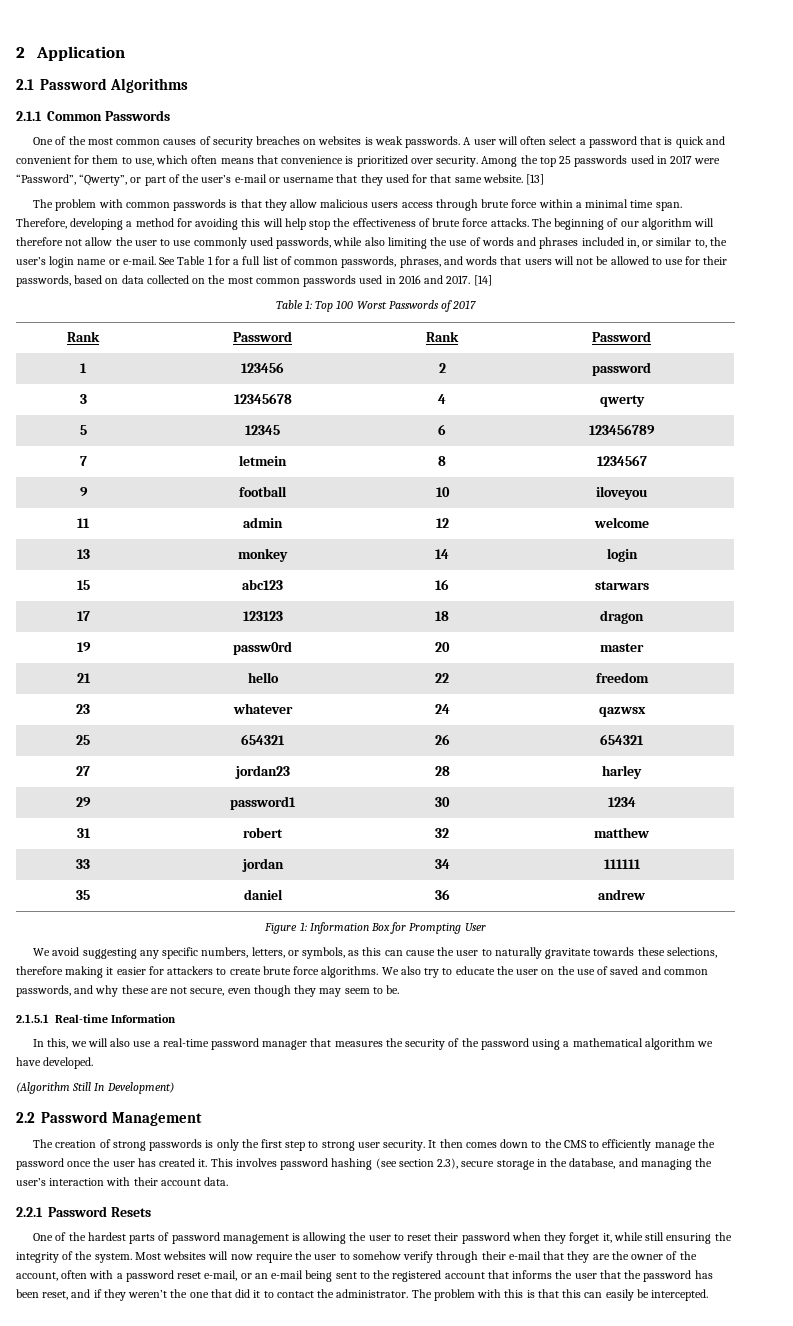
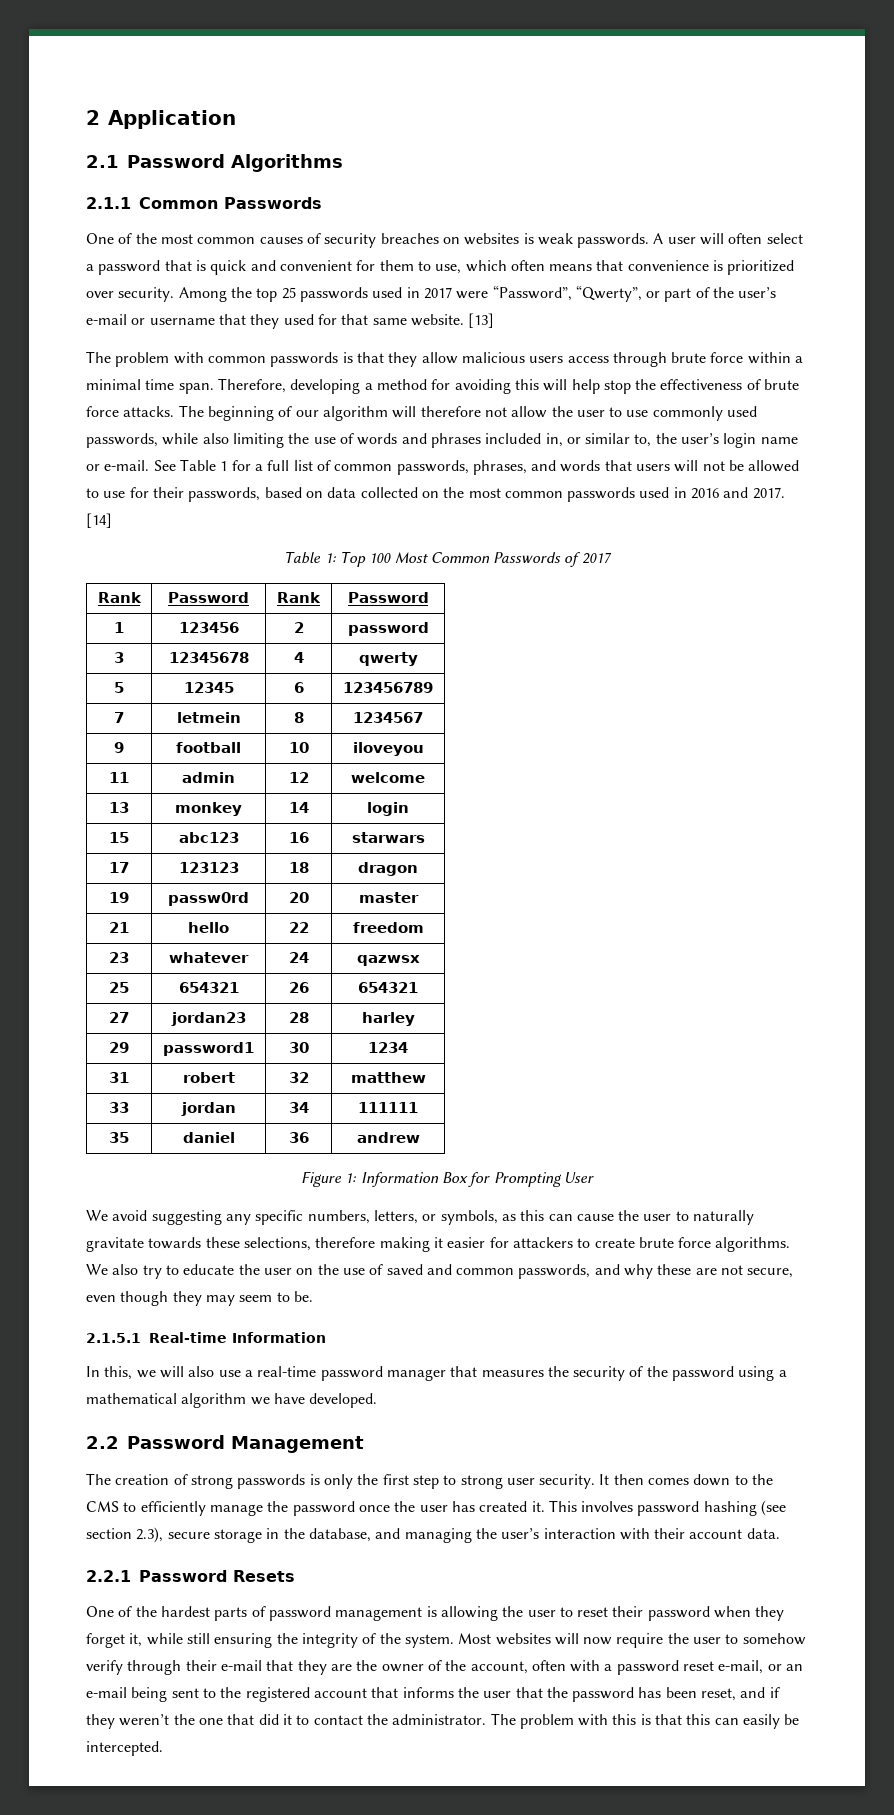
[356,301,387,309] Worst -> [394,552,490,563] Most Common
[16,1082,174,1094] // (Algorithm Still In Development) -> (378, 1400) none

